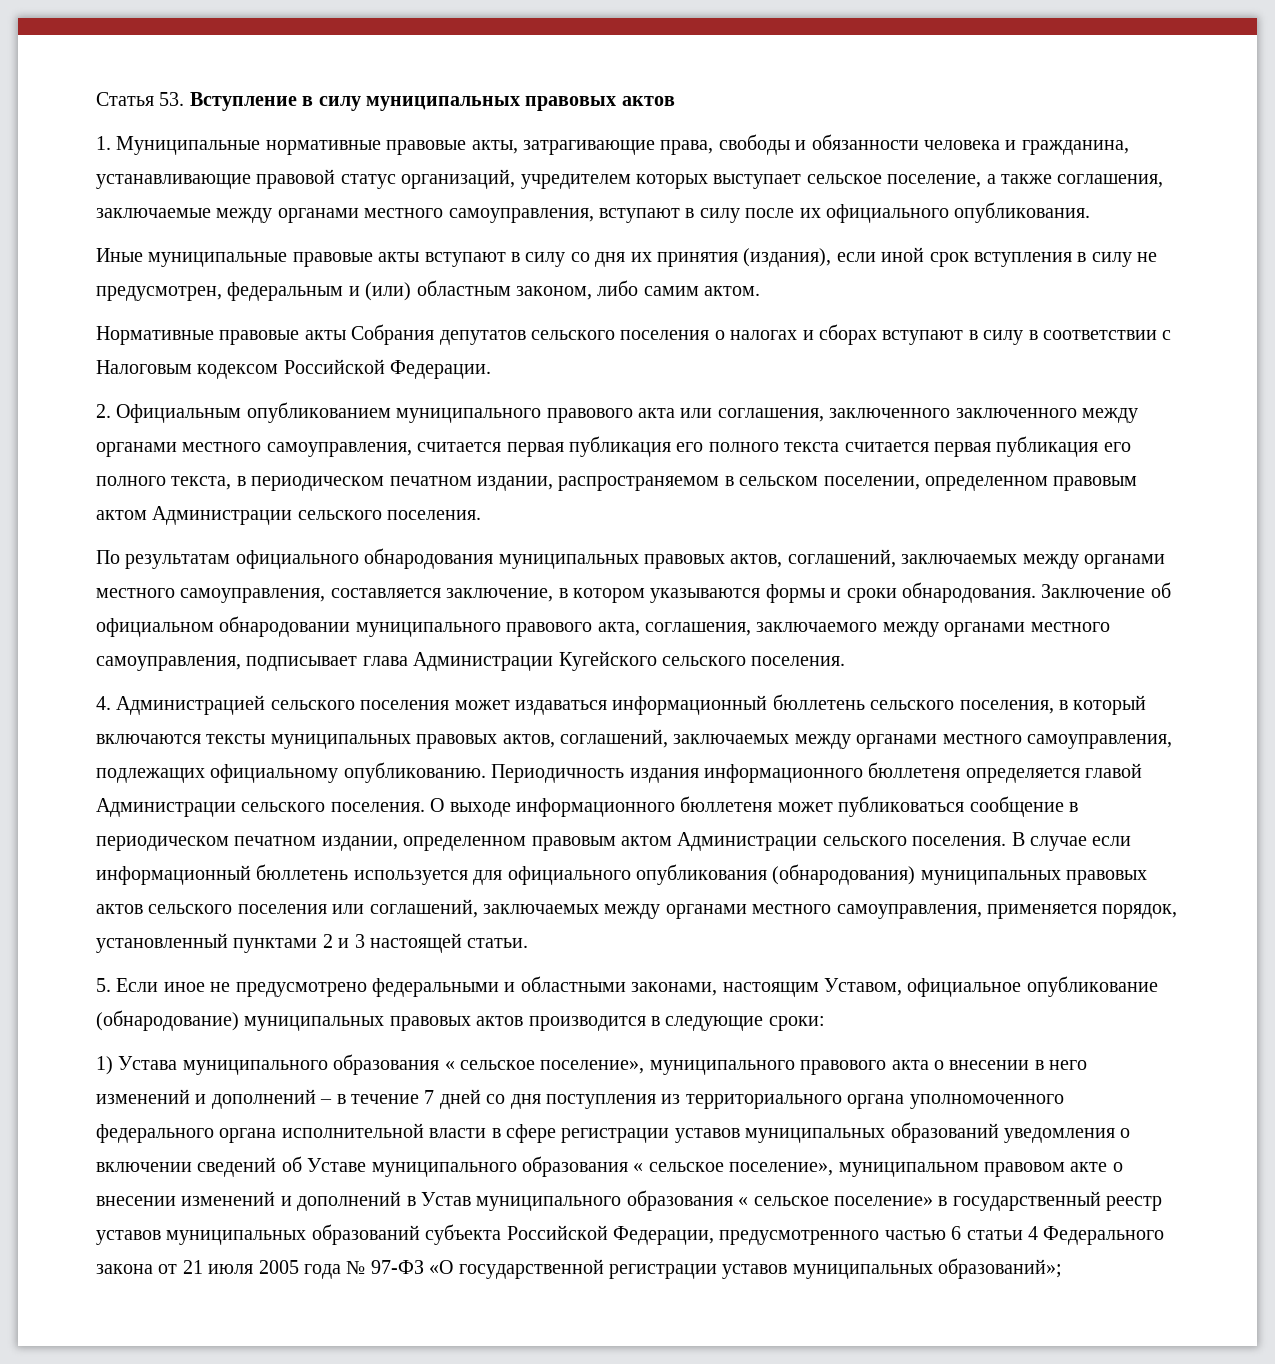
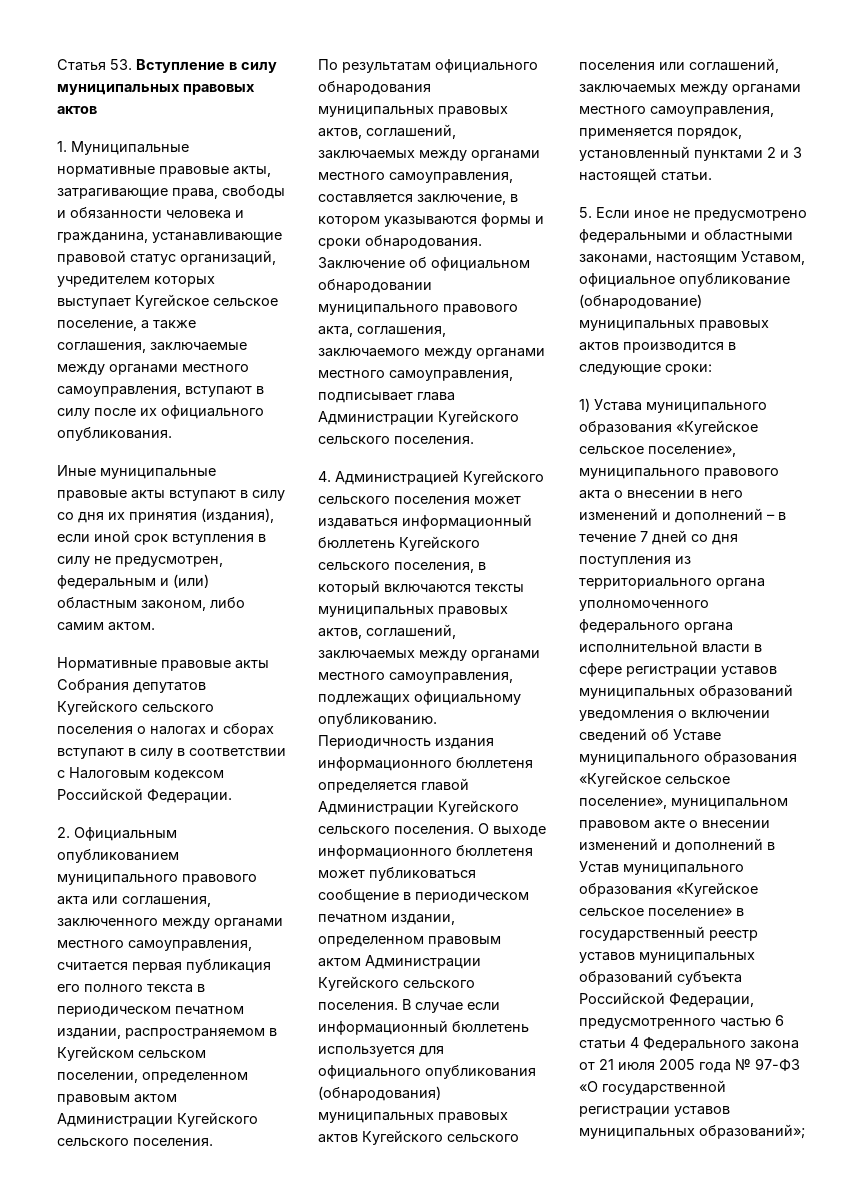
(802, 181) none -> [135,294,209,309] Кугейское
(526, 337) none -> [57,700,138,715] Кугейского
[955,408,1077,418] заключенного -> (158, 922) none
[844,436,1131,457] [96,476,232,490] считается первая публикация его полного текста, -> (193, 988) none
(734, 481) none -> [57,1046,134,1061] Кугейском
(293, 515) none -> [177,1112,258,1127] Кугейского
(266, 705) none -> [463,470,544,485] Кугейского
(865, 702) none -> [399,536,480,551] Кугейского
(236, 807) none -> [438,800,519,815] Кугейского
(818, 841) none -> [318,976,399,991] Кугейского
(143, 909) none -> [362,1130,443,1145] Кугейского
[444,1061,455,1070] « -> [676,420,758,435] «Кугейское
[633,1163,644,1172] « -> [579,772,661,787] «Кугейское
[738,1197,749,1206] « -> [676,882,758,897] «Кугейское

